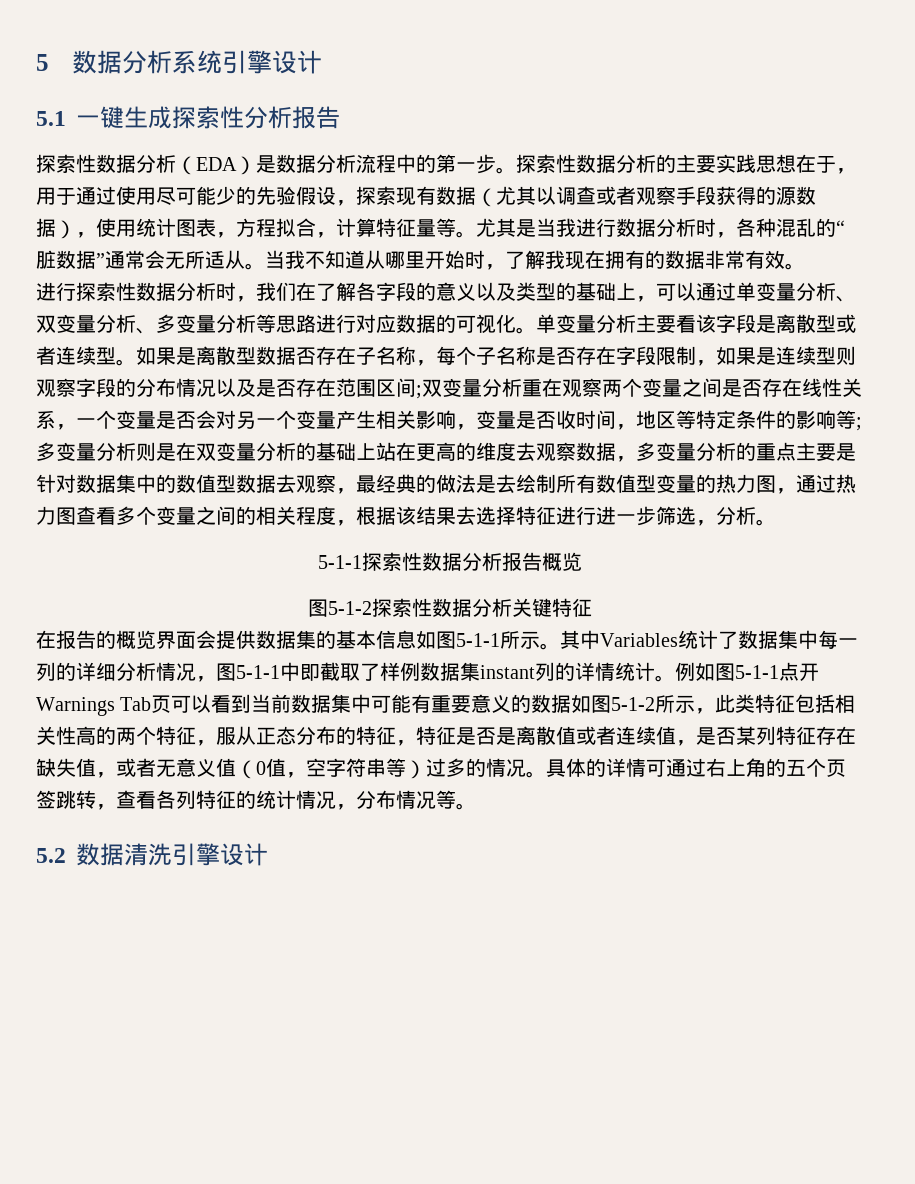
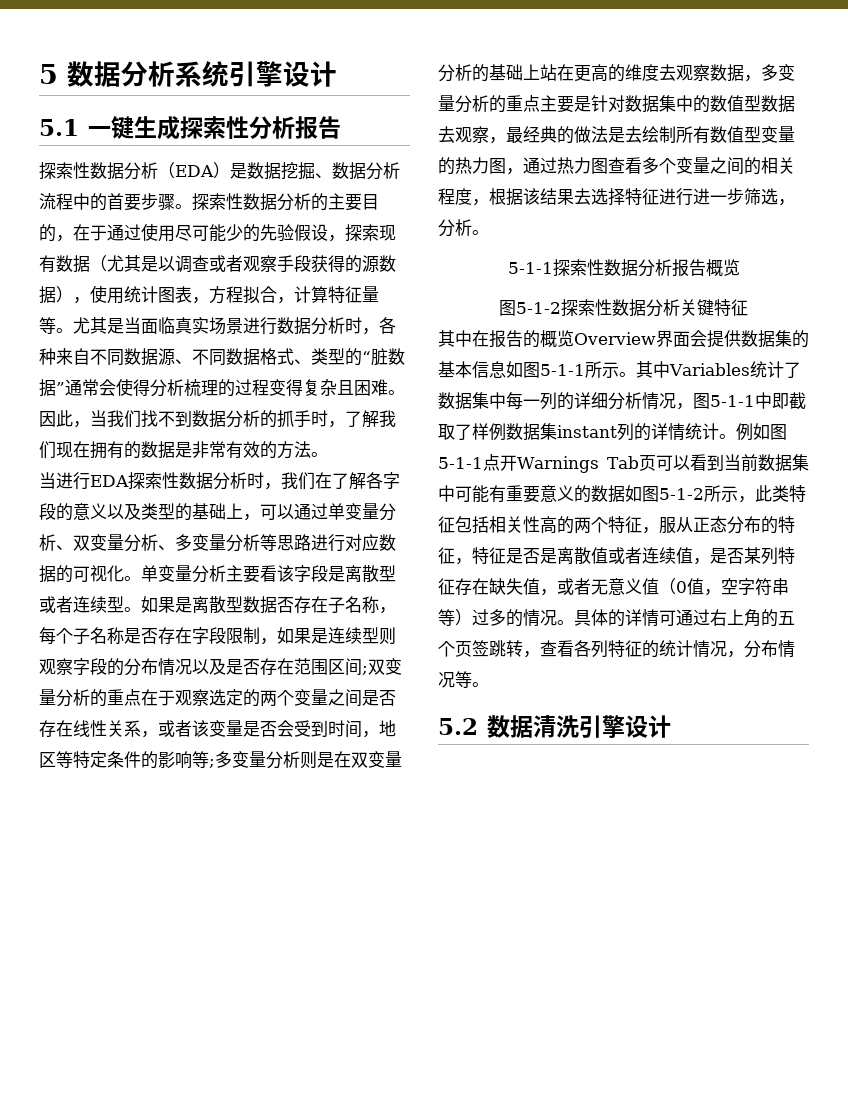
(316, 163) none -> [281,162,366,180] 挖掘、数据
[436,154,496,174] 第一步 -> [107,193,175,211] 首要步骤
[716,154,856,174] [36,187,56,205] 实践思想在于，用 -> [362,194,379,210] [39,224,90,242] 目的，在
(536, 195) none -> [141,256,158,272] 是
[556,218,576,237] 我 -> [141,317,243,335] 面临真实场景
[776,218,816,237] 混乱 -> [56,348,345,366] 来自不同数据源、不同数据格式、类型
[165,250,465,270] 无所适从。当我不知道从哪里开始 -> [116,378,405,397] [39,410,311,428] 使得分析梳理的过程变得复杂且困难。因此，当我们找不到数据分析的抓手
(565, 259) none -> [39,441,56,459] 们
(705, 259) none -> [175,442,192,458] 是
[785,263,805,270] [36,282,76,301] 。 // 进行 -> [260,441,328,459] [39,472,129,490] 的方法。 // 当进行EDA
[522,378,602,397] 重在观察 -> [90,689,260,707] 的重点在于观察选定的
[76,410,116,429] 一个 -> [158,720,209,737] 或者该
[216,410,576,430] 对另一个变量产生相关影响，变量是否收 -> [294,720,328,737] 受到
(592, 607) none -> [438,330,472,347] 其中
(156, 639) none -> [574,332,656,345] Overview

